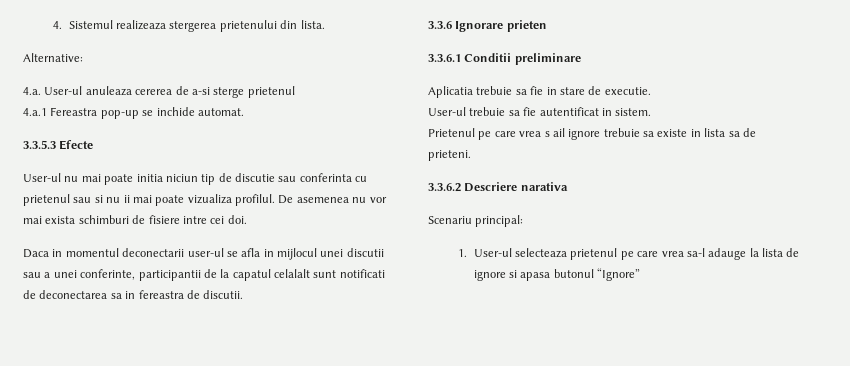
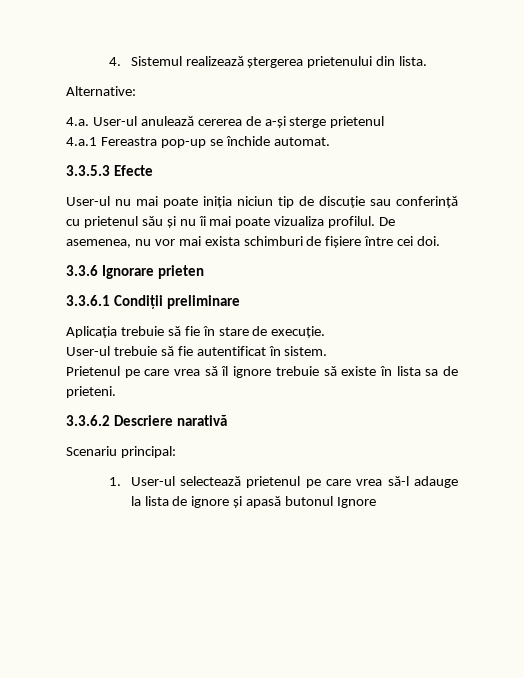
[116,20,217,32] realizeaza stergerea -> [185,56,304,68] realizează ștergerea
[85,86,132,96] anuleaza -> [140,116,194,126] anulează
[191,87,210,95] a-si -> [264,116,286,128] a-și
[156,107,195,116] inchide -> [225,136,270,146] închide
[136,174,163,182] initia -> [203,196,232,208] iniția
[235,173,368,182] [23,194,130,206] discutie sau conferinta cu prietenul sau si nu ii -> [319,196,458,208] [66,216,206,228] discuție sau conferință cu prietenul său și nu îi
[296,197,349,203] asemenea -> [66,239,131,248] asemenea,
[148,215,207,224] fisiere intre -> [325,236,394,248] fișiere între
[23,248,384,260] [23,269,385,281] [23,290,244,299] // Daca in momentul deconectarii user-ul se afla in mijlocul unei discutii sau a unei conferinte, participantii de la capatul celalalt sunt notificati de deconectarea sa in fereastra de discutii. -> (441, 241) none
[464,53,512,62] Conditii -> [113,295,163,309] Condiții
[428,86,557,98] Aplicatia trebuie sa fie in -> [66,326,215,338] Aplicația trebuie să fie în
[604,87,651,95] executie. -> [271,326,326,338] execuție.
[508,110,520,116] sa -> [160,346,174,356] să
[601,108,612,116] in -> [268,346,281,356] în
[544,128,701,140] s ail ignore trebuie sa existe in -> [204,366,392,378] să îl ignore trebuie să existe în
[520,182,568,191] narativa -> [176,415,227,426] narativă
[515,248,568,258] selecteaza -> [179,476,241,486] selectează
[686,248,705,257] sa-l -> [387,476,409,486] să-l
[509,268,641,281] si apasa butonul “Ignore” -> [233,496,376,508] și apasă butonul Ignore

